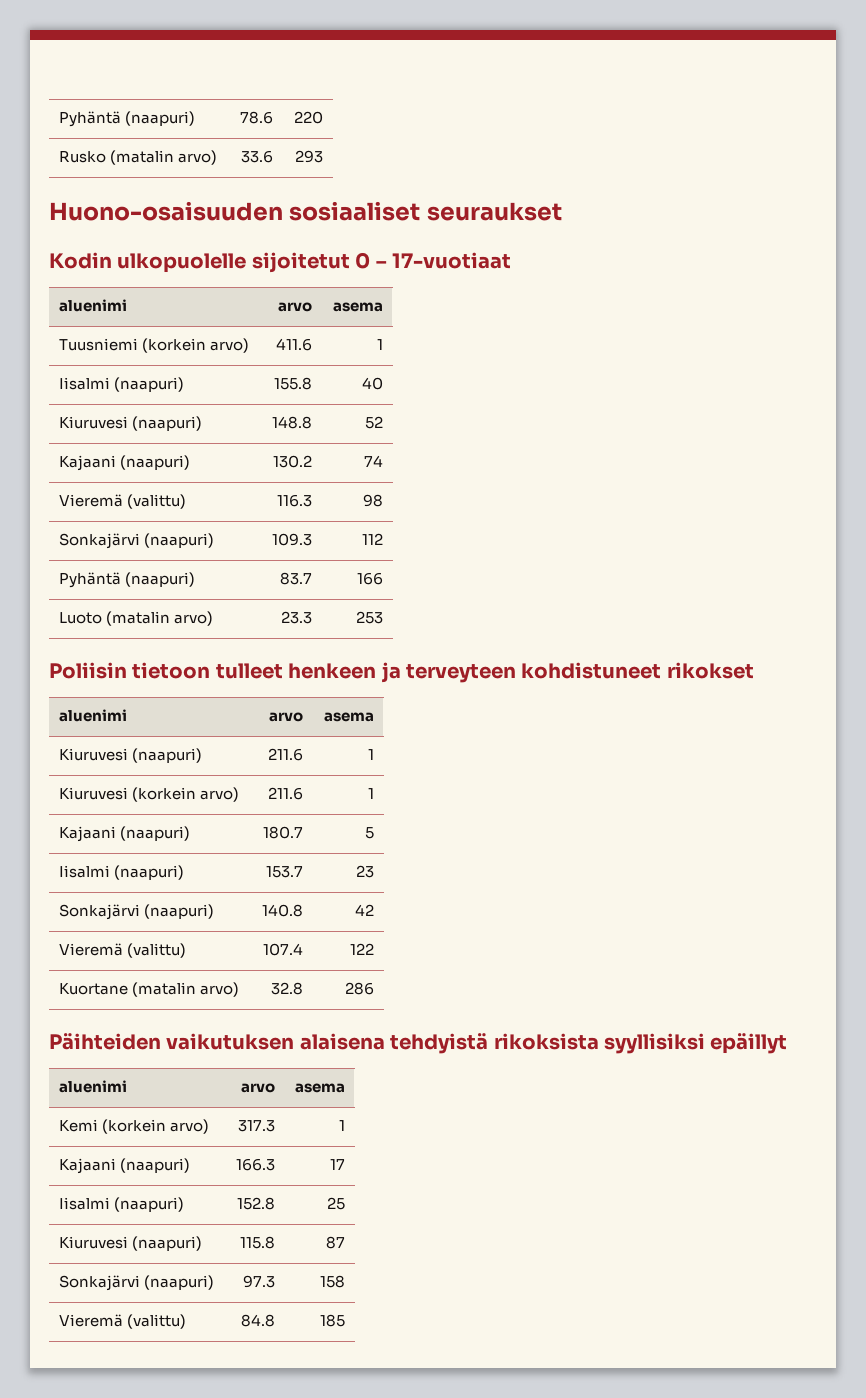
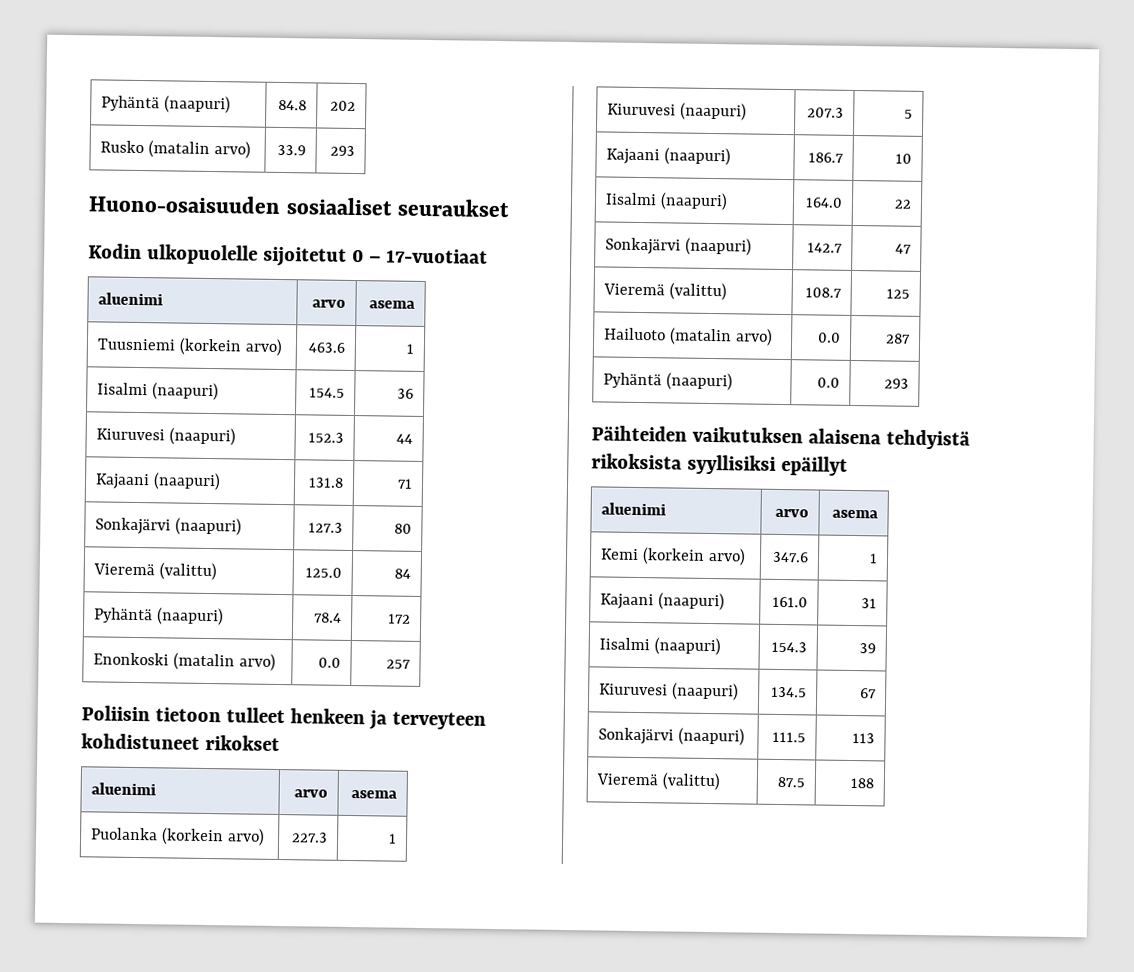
[58,111,195,127] [240,111,274,124] [294,111,324,124] Pyhäntä (naapuri) | 78.6 | 220 -> [101,95,231,114] [277,99,307,111] [329,100,356,112] Pyhäntä (naapuri) | 84.8 | 202
[241,150,274,163] 33.6 -> [276,144,306,156] 33.9
[276,338,313,351] 411.6 -> [307,342,345,353] 463.6
[274,377,313,390] [362,377,384,390] [58,416,202,431] [272,416,313,429] [365,416,384,429] [58,455,190,471] [273,455,313,468] [364,455,384,467] [58,494,186,509] [277,494,313,507] [363,494,384,507] [58,533,214,549] [272,533,313,546] [362,533,384,545] [58,572,195,588] [280,572,313,585] [357,572,384,585] [58,611,213,626] [281,611,313,624] [356,611,384,624] 155.8 | 40 // Kiuruvesi (naapuri) | 148.8 | 52 // Kajaani (naapuri) | 130.2 | 74 // Vieremä (valittu) | 116.3 | 98 // Sonkajärvi (naapuri) | 109.3 | 112 // Pyhäntä (naapuri) | 83.7 | 166 // Luoto (matalin arvo) | 23.3 | 253 -> [308,387,345,398] [396,388,414,399] [96,427,236,446] [307,432,344,443] [395,433,413,444] [95,472,221,491] [307,477,344,488] [396,478,413,489] [95,517,242,536] [307,522,343,533] [393,523,412,534] [93,562,217,581] [304,567,342,578] [393,568,411,579] [94,607,224,626] [313,612,342,623] [387,613,411,624] [93,652,276,671] [317,657,341,668] [385,659,411,669] 154.5 | 36 // Kiuruvesi (naapuri) | 152.3 | 44 // Kajaani (naapuri) | 131.8 | 71 // Sonkajärvi (naapuri) | 127.3 | 80 // Vieremä (valittu) | 125.0 | 84 // Pyhäntä (naapuri) | 78.4 | 172 // Enonkoski (matalin arvo) | 0.0 | 257
[58,748,202,763] [268,748,304,761] [368,749,375,760] [58,787,239,802] [268,787,304,800] [368,788,375,799] [58,826,190,842] [263,826,304,839] [365,827,375,839] [58,865,184,880] [266,866,304,878] [356,865,375,878] [58,904,214,920] [262,904,304,917] [355,904,375,916] [58,943,186,958] [263,943,304,956] [350,943,375,955] [58,982,239,997] [271,982,304,995] [345,982,375,995] Kiuruvesi (naapuri) | 211.6 | 1 // Kiuruvesi (korkein arvo) | 211.6 | 1 // Kajaani (naapuri) | 180.7 | 5 // Iisalmi (naapuri) | 153.7 | 23 // Sonkajärvi (naapuri) | 140.8 | 42 // Vieremä (valittu) | 107.4 | 122 // Kuortane (matalin arvo) | 32.8 | 286 -> [91,827,265,846] [291,832,328,843] [387,833,397,844] [607,102,747,121] [806,107,844,118] [903,109,913,119] [606,147,731,166] [807,152,844,163] [894,153,912,164] [605,192,728,211] [804,197,843,208] [893,199,912,209] [605,237,752,256] [806,242,843,253] [894,243,912,254] [603,282,727,301] [804,287,842,298] [885,288,910,299] [604,327,773,346] [817,332,841,343] [885,333,911,344] [603,372,733,391] [816,377,840,388] [883,378,909,389] Puolanka (korkein arvo) | 227.3 | 1 // Kiuruvesi (naapuri) | 207.3 | 5 // Kajaani (naapuri) | 186.7 | 10 // Iisalmi (naapuri) | 164.0 | 22 // Sonkajärvi (naapuri) | 142.7 | 47 // Vieremä (valittu) | 108.7 | 125 // Hailuoto (matalin arvo) | 0.0 | 287 // Pyhäntä (naapuri) | 0.0 | 293
[238,1120,276,1132] [339,1120,346,1131] [58,1158,190,1174] [236,1158,276,1171] [330,1159,346,1170] [58,1197,184,1212] [237,1197,276,1210] [327,1197,346,1210] [58,1236,202,1251] [240,1236,276,1249] [326,1236,346,1249] [58,1275,214,1291] [243,1275,276,1288] [320,1275,346,1288] [58,1314,186,1329] [241,1314,276,1327] [320,1314,346,1327] 317.3 | 1 // Kajaani (naapuri) | 166.3 | 17 // Iisalmi (naapuri) | 152.8 | 25 // Kiuruvesi (naapuri) | 115.8 | 87 // Sonkajärvi (naapuri) | 97.3 | 158 // Vieremä (valittu) | 84.8 | 185 -> [771,551,809,563] [868,553,878,564] [600,592,725,611] [771,596,808,608] [860,598,877,609] [599,637,721,656] [770,641,807,653] [858,643,876,654] [599,682,739,701] [770,686,807,698] [859,688,877,699] [598,727,745,746] [771,731,806,743] [851,732,875,744] [596,772,721,791] [776,776,805,788] [849,777,874,789] 347.6 | 1 // Kajaani (naapuri) | 161.0 | 31 // Iisalmi (naapuri) | 154.3 | 39 // Kiuruvesi (naapuri) | 134.5 | 67 // Sonkajärvi (naapuri) | 111.5 | 113 // Vieremä (valittu) | 87.5 | 188

